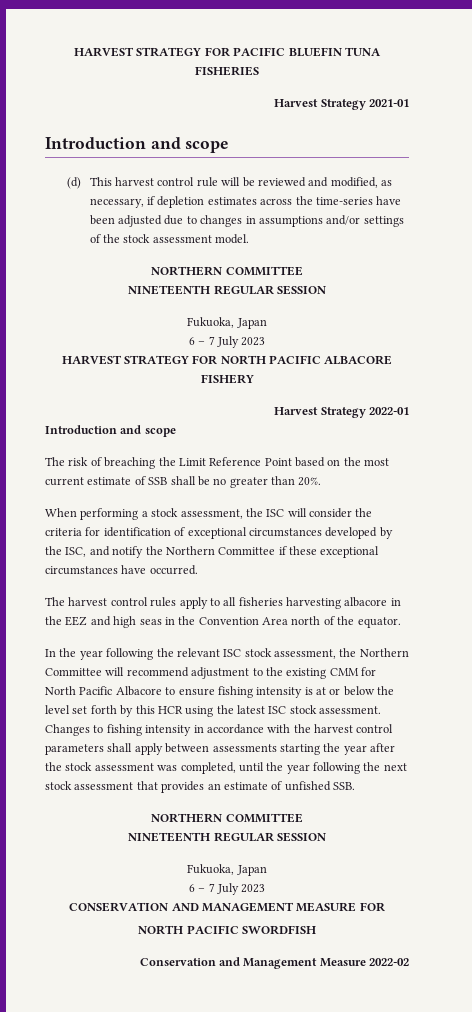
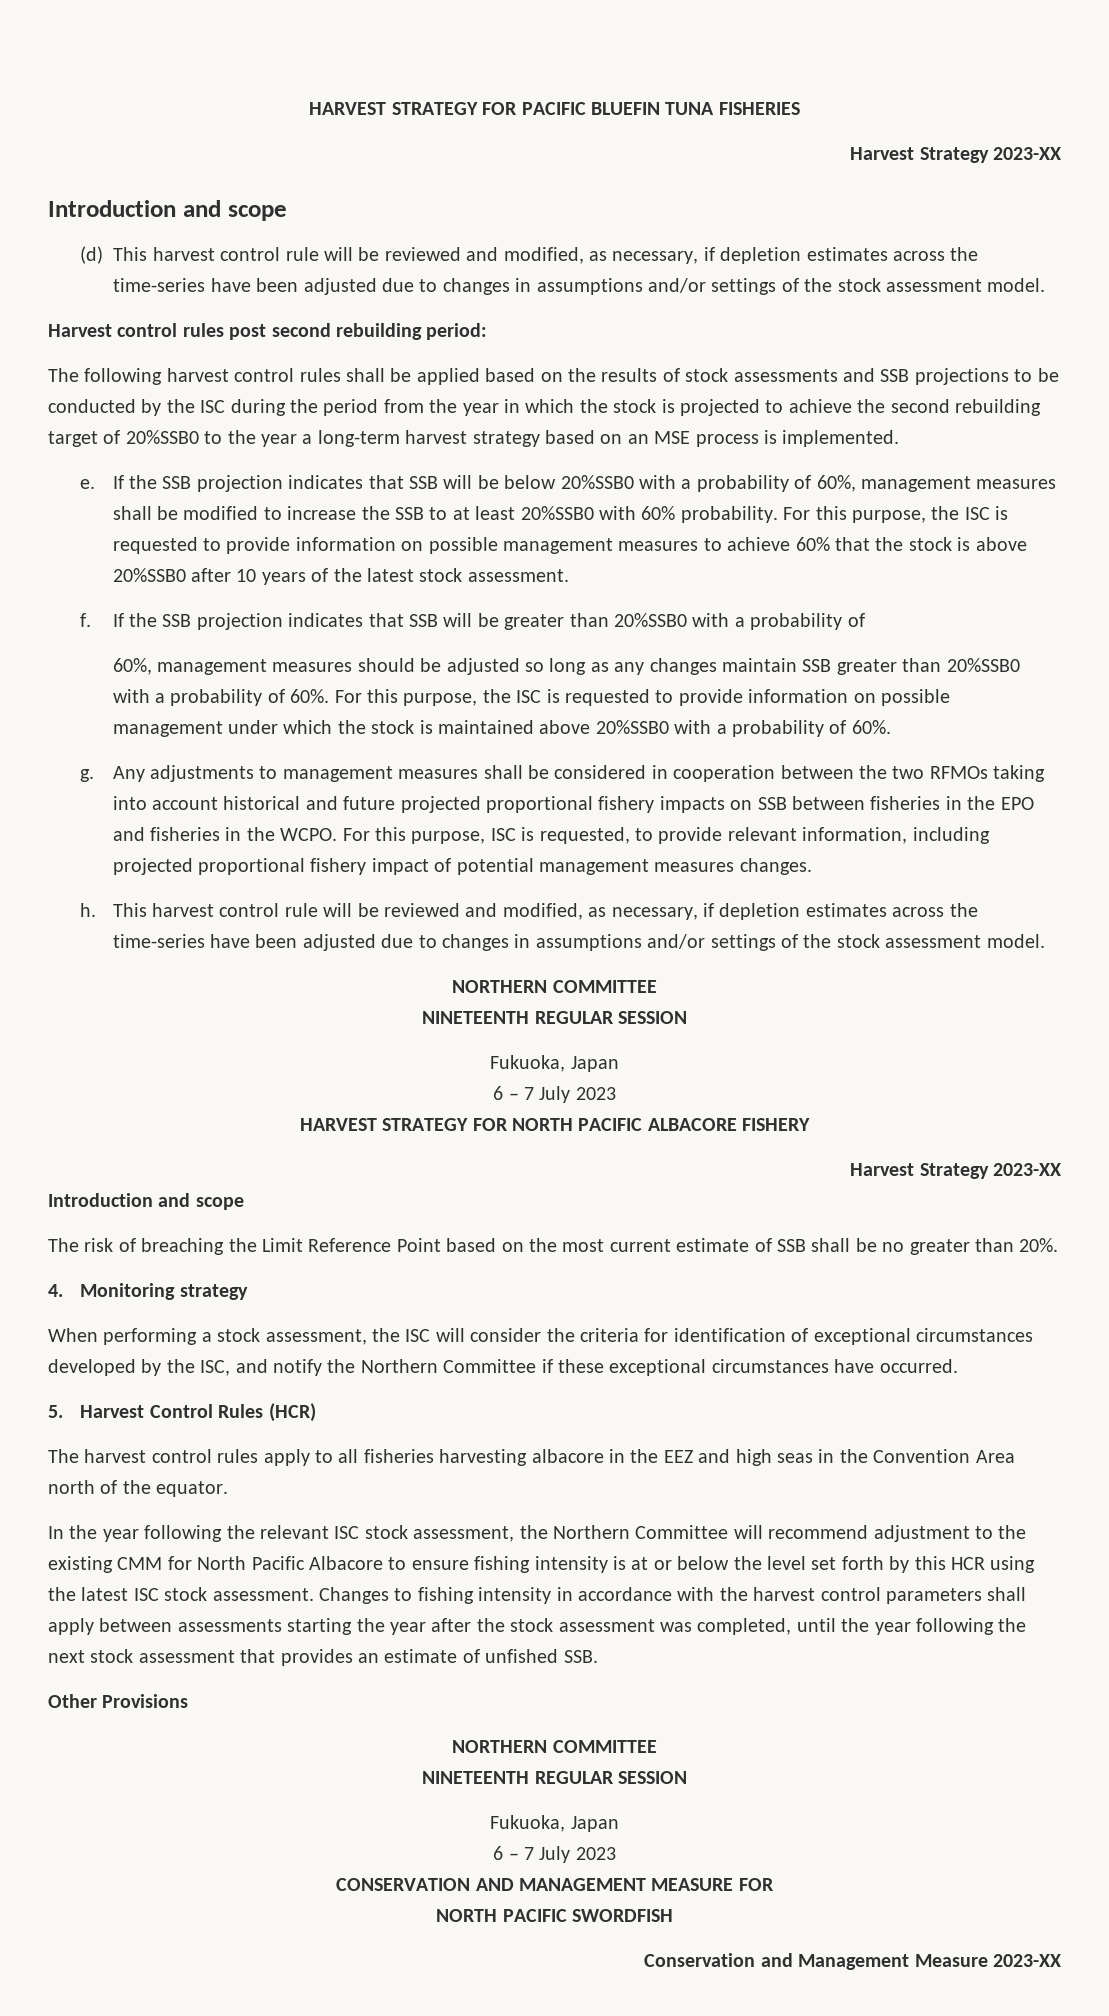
[369,99,409,107] 2021-01 -> [993,147,1061,160] 2023-XX
(250, 239) none -> [48,323,488,340] [48,368,1059,385] [48,399,1041,416] [48,430,900,447] [80,475,1057,492] [112,506,1009,523] [112,537,1027,554] [112,568,569,585] [80,613,865,630] [112,658,1020,675] [112,689,951,706] [112,720,891,737] [80,765,1046,782] [112,796,1034,813] [112,827,990,844] [112,858,812,875] [80,903,978,920] [112,934,1045,951] // Harvest control rules post second rebuilding period: // The following harvest control rules shall be applied based on the results of stock assessments and SSB projections to be conducted by the ISC during the period from the year in which the stock is projected to achieve the second rebuilding target of 20%SSB0 to the year a long-term harvest strategy based on an MSE process is implemented. // e. If the SSB projection indicates that SSB will be below 20%SSB0 with a probability of 60%, management measures shall be modified to increase the SSB to at least 20%SSB0 with 60% probability. For this purpose, the ISC is requested to provide information on possible management measures to achieve 60% that the stock is above 20%SSB0 after 10 years of the latest stock assessment. // f. If the SSB projection indicates that SSB will be greater than 20%SSB0 with a probability of // 60%, management measures should be adjusted so long as any changes maintain SSB greater than 20%SSB0 with a probability of 60%. For this purpose, the ISC is requested to provide information on possible management under which the stock is maintained above 20%SSB0 with a probability of 60%. // g. Any adjustments to management measures shall be considered in cooperation between the two RFMOs taking into account historical and future projected proportional fishery impacts on SSB between fisheries in the EPO and fisheries in the WCPO. For this purpose, ISC is requested, to provide relevant information, including projected proportional fishery impact of potential management measures changes. // h. This harvest control rule will be reviewed and modified, as necessary, if depletion estimates across the time-series have been adjusted due to changes in assumptions and/or settings of the stock assessment model.
[369,407,409,415] 2022-01 -> [993,1163,1061,1176] 2023-XX
(322, 481) none -> [48,1283,248,1300] // 4. Monitoring strategy
(198, 570) none -> [48,1403,316,1422] // 5. Harvest Control Rules (HCR)
(355, 786) none -> [48,1694,189,1708] // Other Provisions
[369,958,409,966] 2022-02 -> [992,1954,1061,1967] 2023-XX

